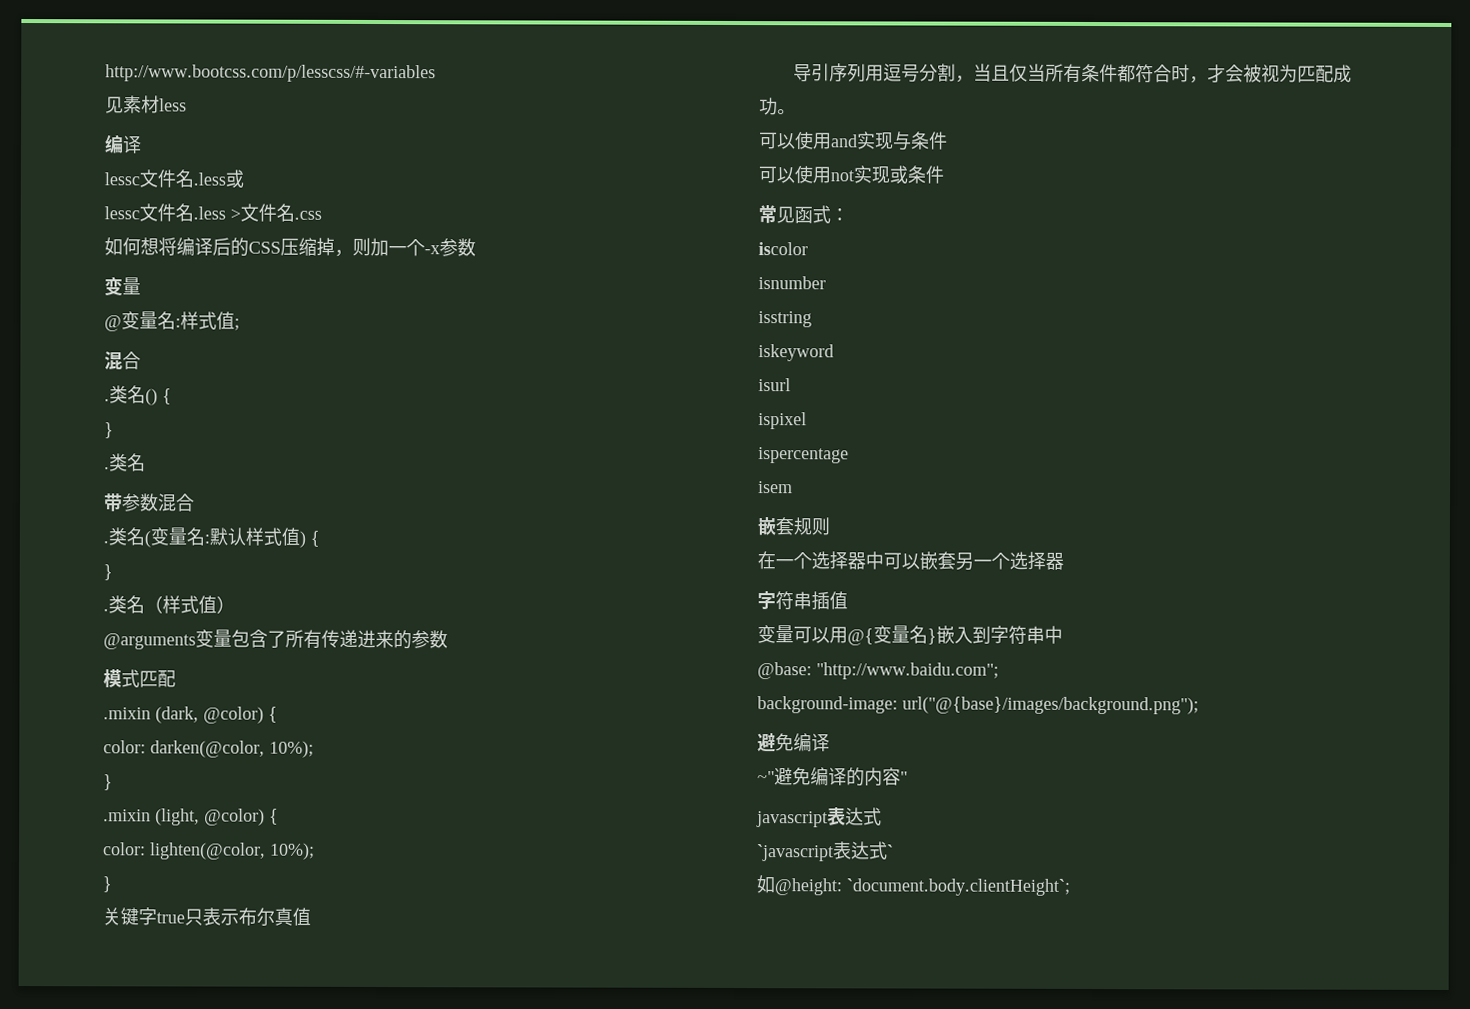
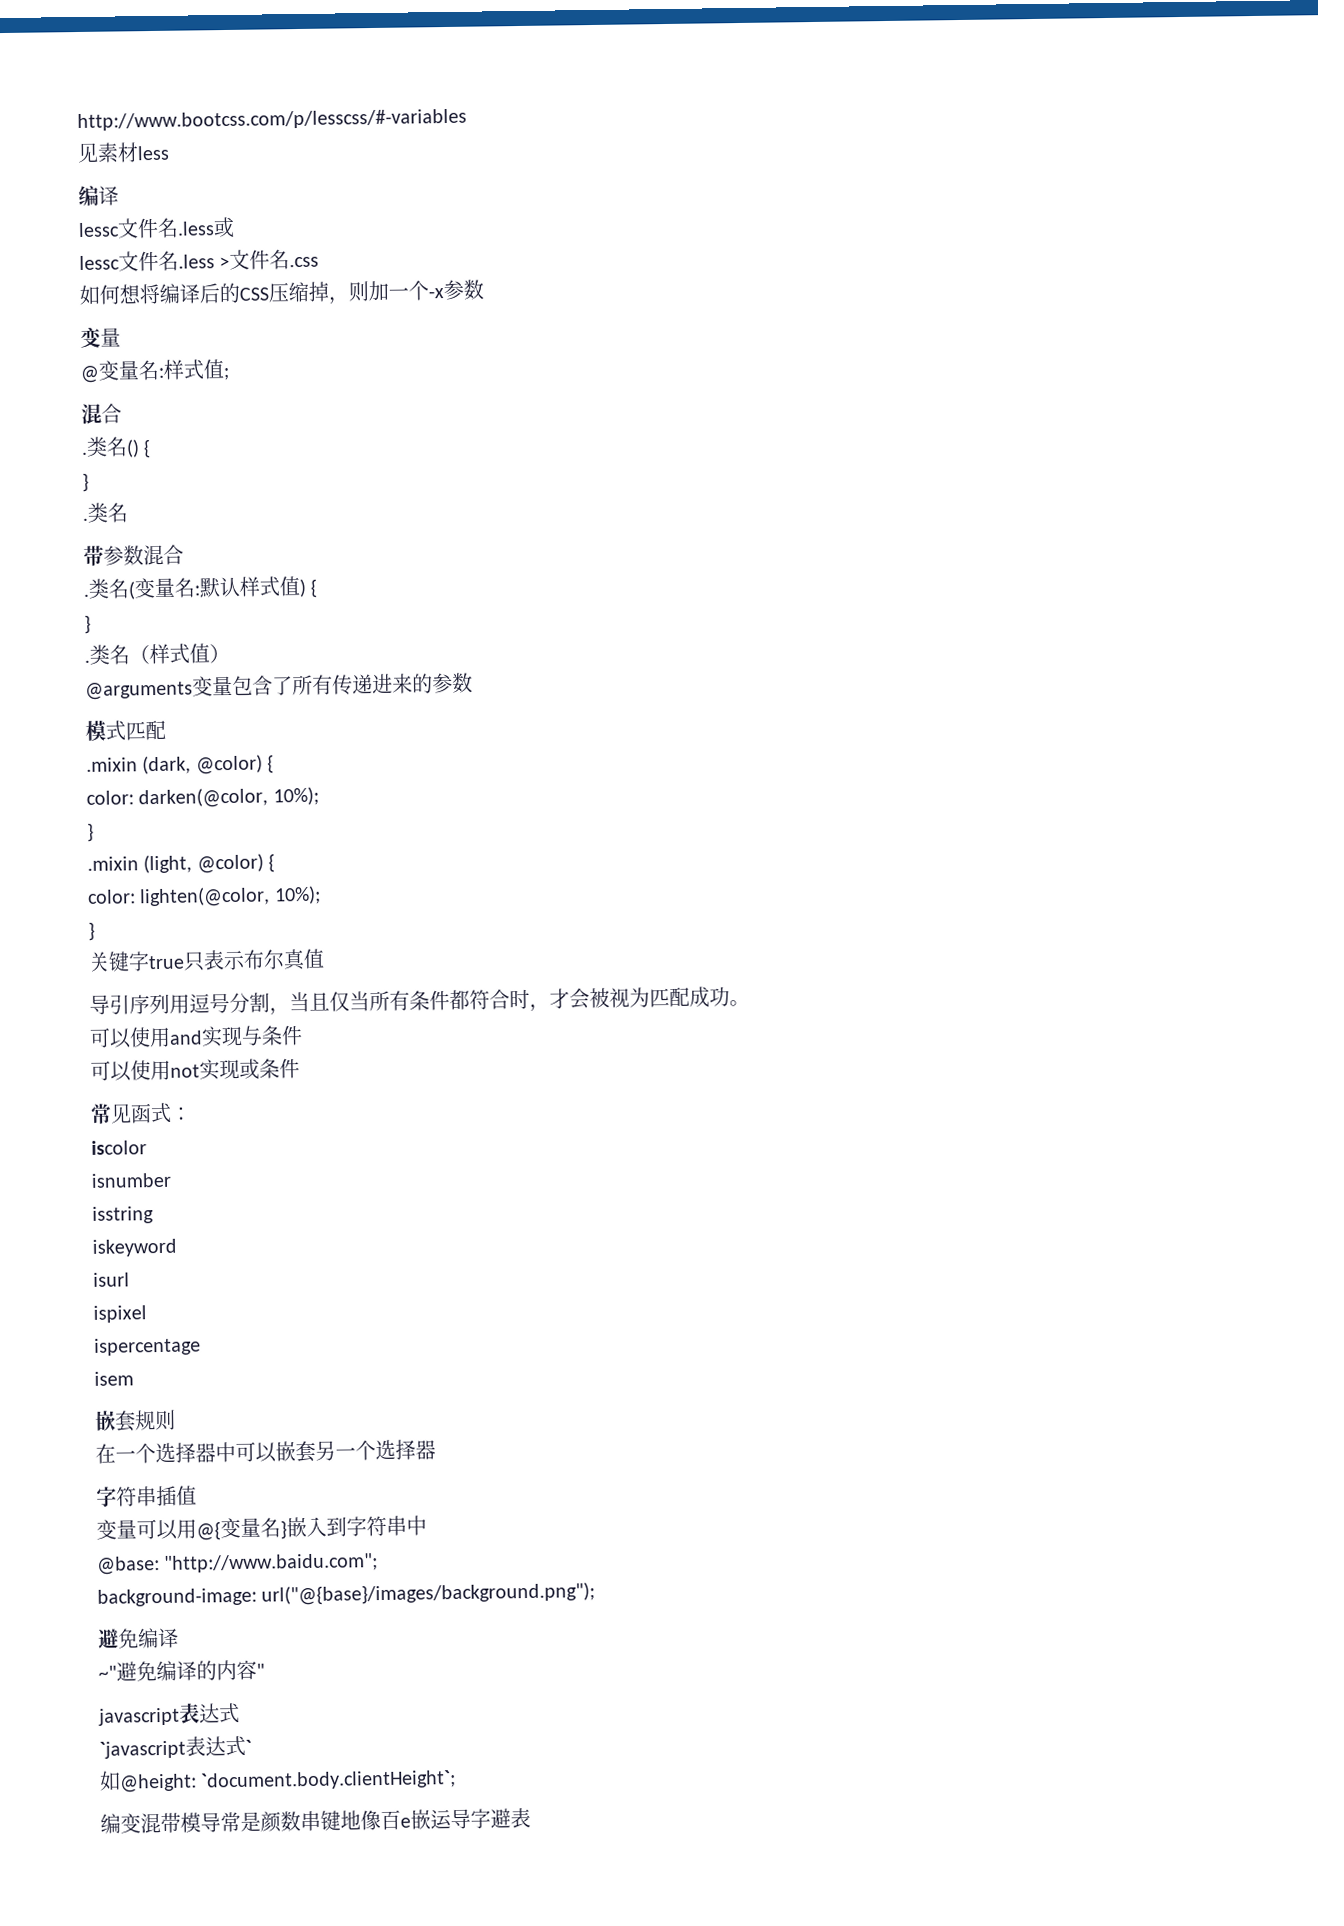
(1070, 887) none -> [100,1808,531,1834] // 编变混带模导常是颜数串键地像百e嵌运导字避表

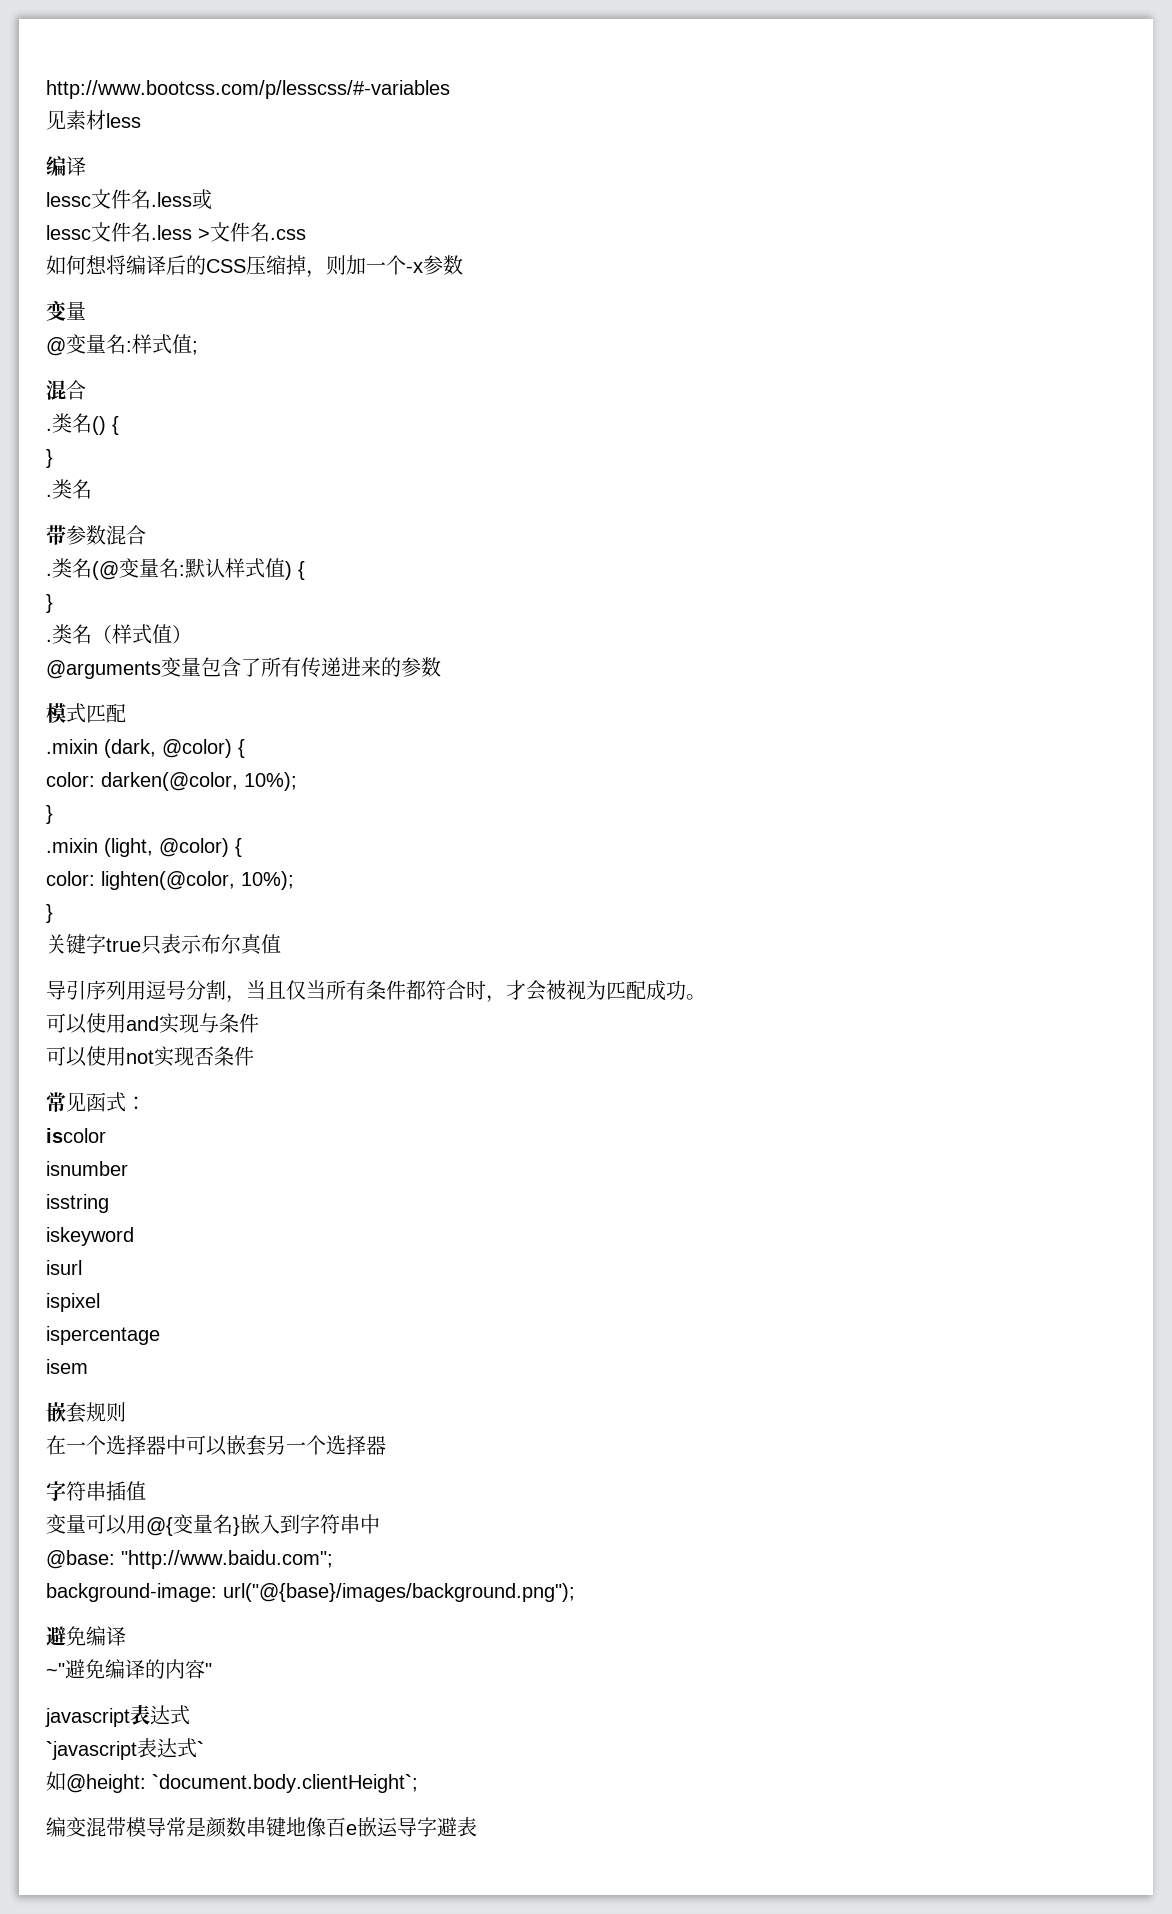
[128,581,135,600] ( -> [92,561,119,580] (@
[239,1058,260,1080] 或 -> [194,1046,214,1066] 否

